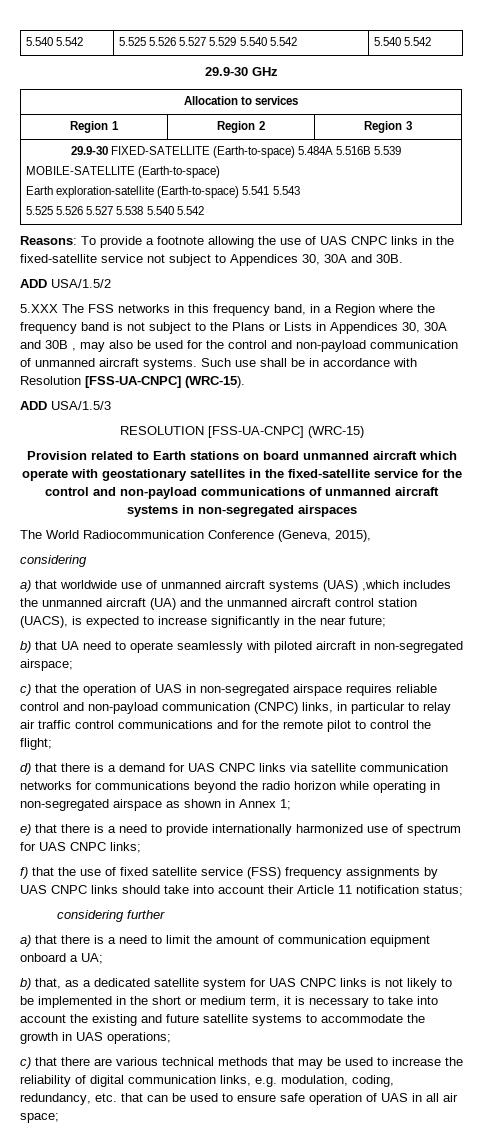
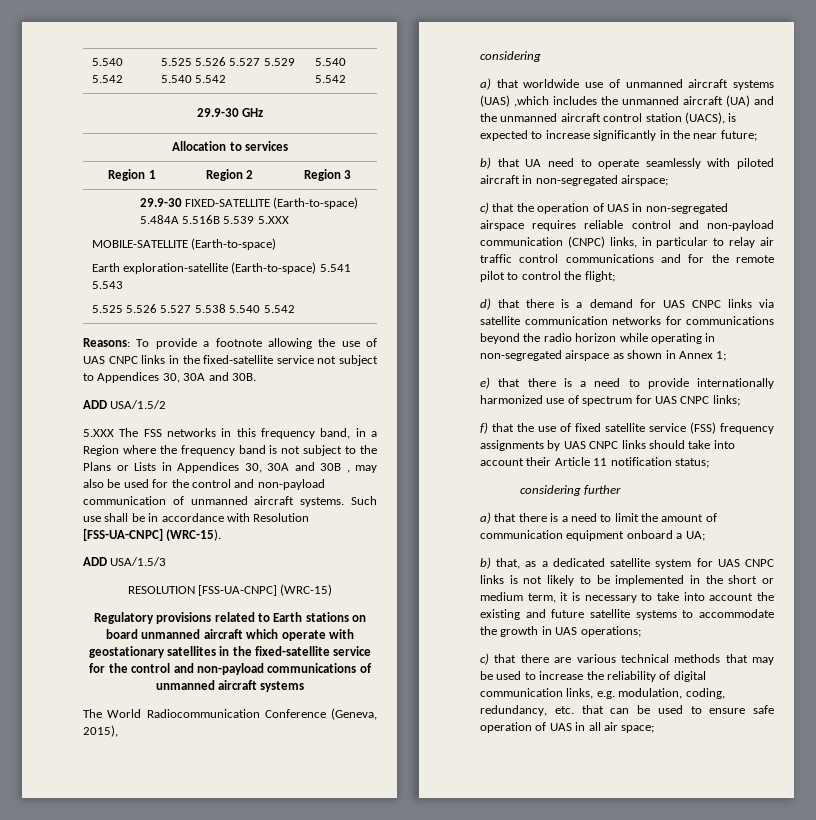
(402, 150) none -> [257,216,289,224] 5.XXX
[26,451,87,460] Provision -> [93,612,212,624] Regulatory provisions
[181,505,357,517] in non-segregated airspaces -> (305, 686) none

